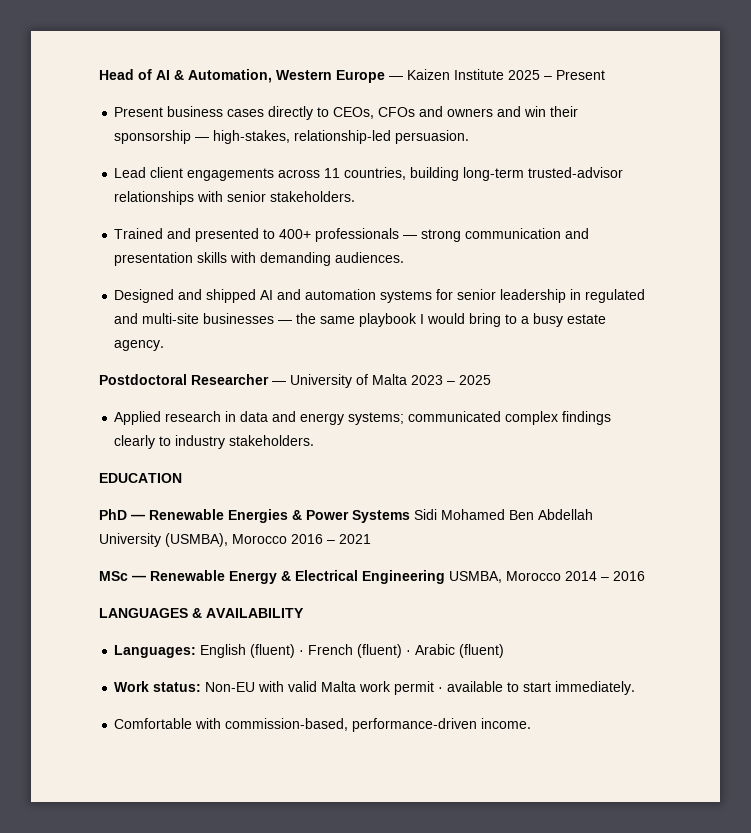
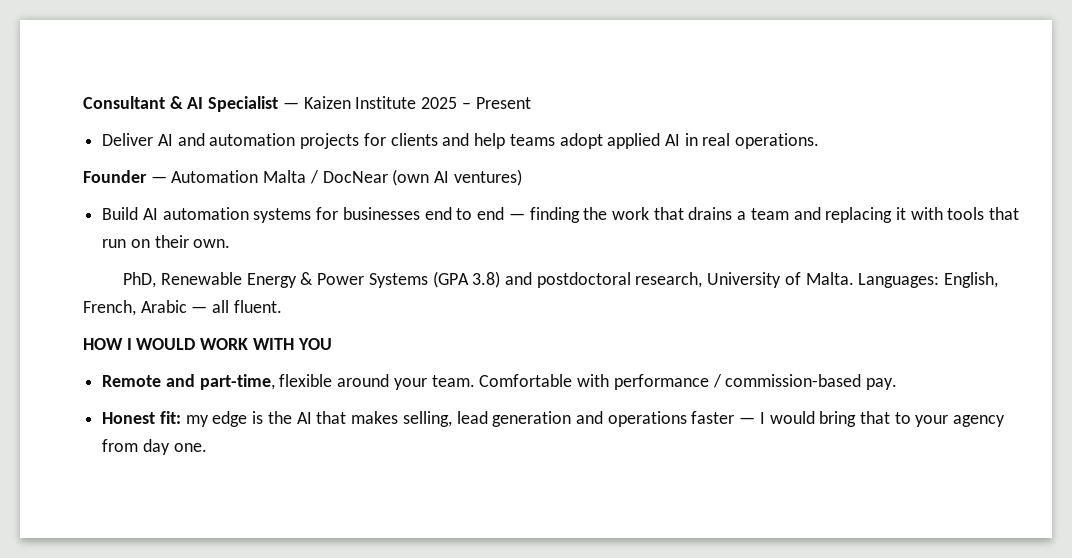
[99,69,385,83] Head of AI & Automation, Western Europe -> [83,96,279,112] Consultant & AI Specialist
[114,106,579,120] [114,130,470,144] [114,167,624,181] [114,191,356,205] [114,228,590,242] [114,252,405,266] [114,289,646,303] [114,313,607,327] [114,340,165,351] [99,374,491,388] [114,411,612,425] [114,435,315,449] [99,473,182,483] [99,509,593,523] [99,533,371,547] [99,570,645,584] [99,608,304,618] [114,644,505,658] [114,681,636,695] [114,718,532,732] Present business cases directly to CEOs, CFOs and owners and win their sponsorship — high-stakes, relationship-led persuasion. // Lead client engagements across 11 countries, building long-term trusted-advisor relationships with senior stakeholders. // Trained and presented to 400+ professionals — strong communication and presentation skills with demanding audiences. // Designed and shipped AI and automation systems for senior leadership in regulated and multi-site businesses — the same playbook I would bring to a busy estate agency. // Postdoctoral Researcher — University of Malta 2023 – 2025 // Applied research in data and energy systems; communicated complex findings clearly to industry stakeholders. // EDUCATION // PhD — Renewable Energies & Power Systems Sidi Mohamed Ben Abdellah University (USMBA), Morocco 2016 – 2021 // MSc — Renewable Energy & Electrical Engineering USMBA, Morocco 2014 – 2016 // LANGUAGES & AVAILABILITY // Languages: English (fluent) · French (fluent) · Arabic (fluent) // Work status: Non-EU with valid Malta work permit · available to start immediately. // Comfortable with commission-based, performance-driven income. -> [102,133,820,149] [83,169,522,186] [102,207,1020,223] [102,235,231,248] [123,271,999,288] [83,300,282,316] [83,338,332,350] [102,374,897,390] [102,411,1006,427] [102,439,207,455] Deliver AI and automation projects for clients and help teams adopt applied AI in real operations. // Founder — Automation Malta / DocNear (own AI ventures) // Build AI automation systems for businesses end to end — finding the work that drains a team and replacing it with tools that run on their own. // PhD, Renewable Energy & Power Systems (GPA 3.8) and postdoctoral research, University of Malta. Languages: English, French, Arabic — all fluent. // HOW I WOULD WORK WITH YOU // Remote and part-time, flexible around your team. Comfortable with performance / commission-based pay. // Honest fit: my edge is the AI that makes selling, lead generation and operations faster — I would bring that to your agency from day one.

